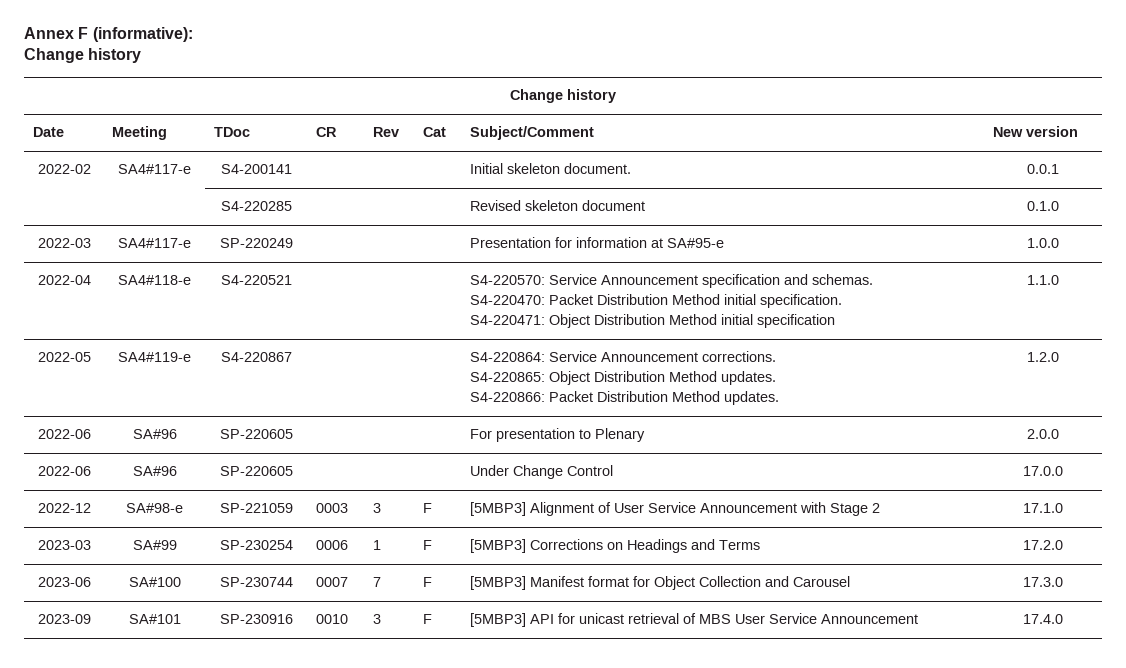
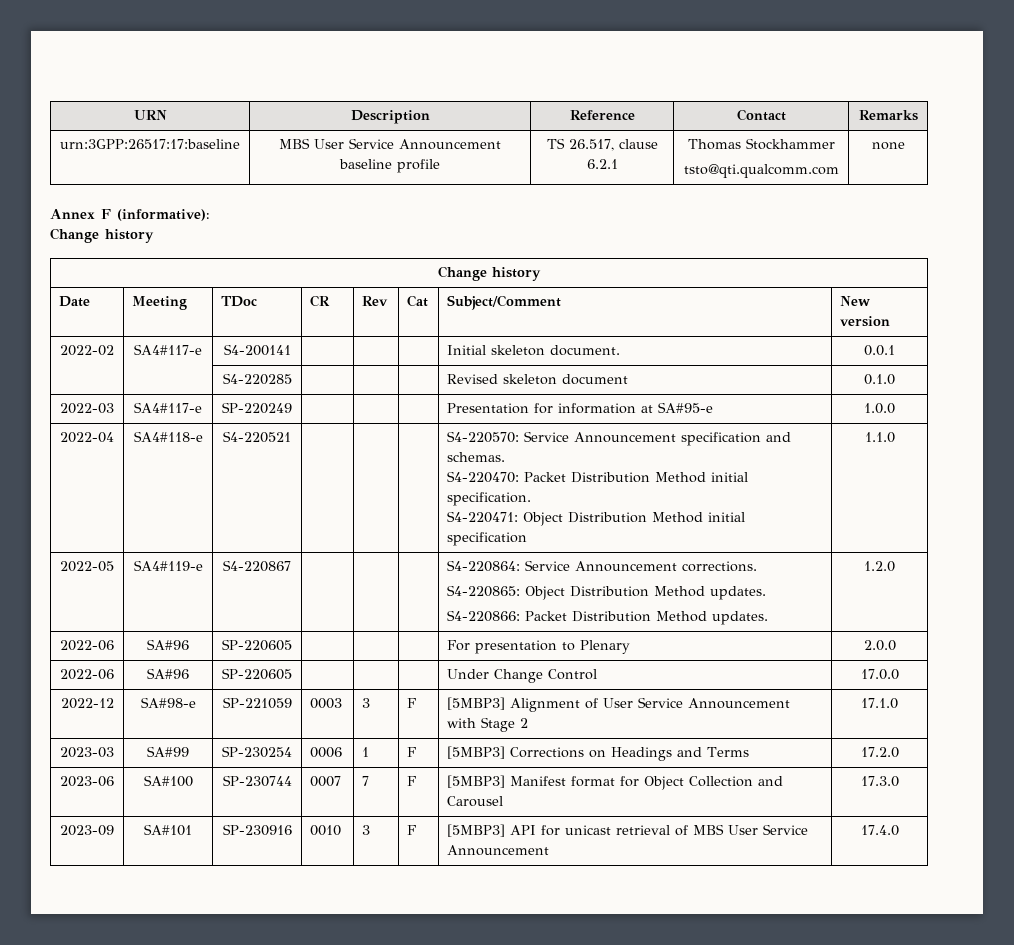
(24, 33) none -> [133,110,167,120] [350,110,430,124] [569,110,635,120] [736,109,786,121] [858,110,918,121] [60,139,240,149] [279,138,501,150] [339,159,440,173] [546,138,658,151] [586,159,618,169] [687,138,835,150] [683,164,839,178] [871,142,905,150] URN | Description | Reference | Contact | Remarks // urn:3GPP:26517:17:baseline | MBS User Service Announcement baseline profile | TS 26.517, clause 6.2.1 | Thomas Stockhammer // tsto@qti.qualcomm.com | none //

